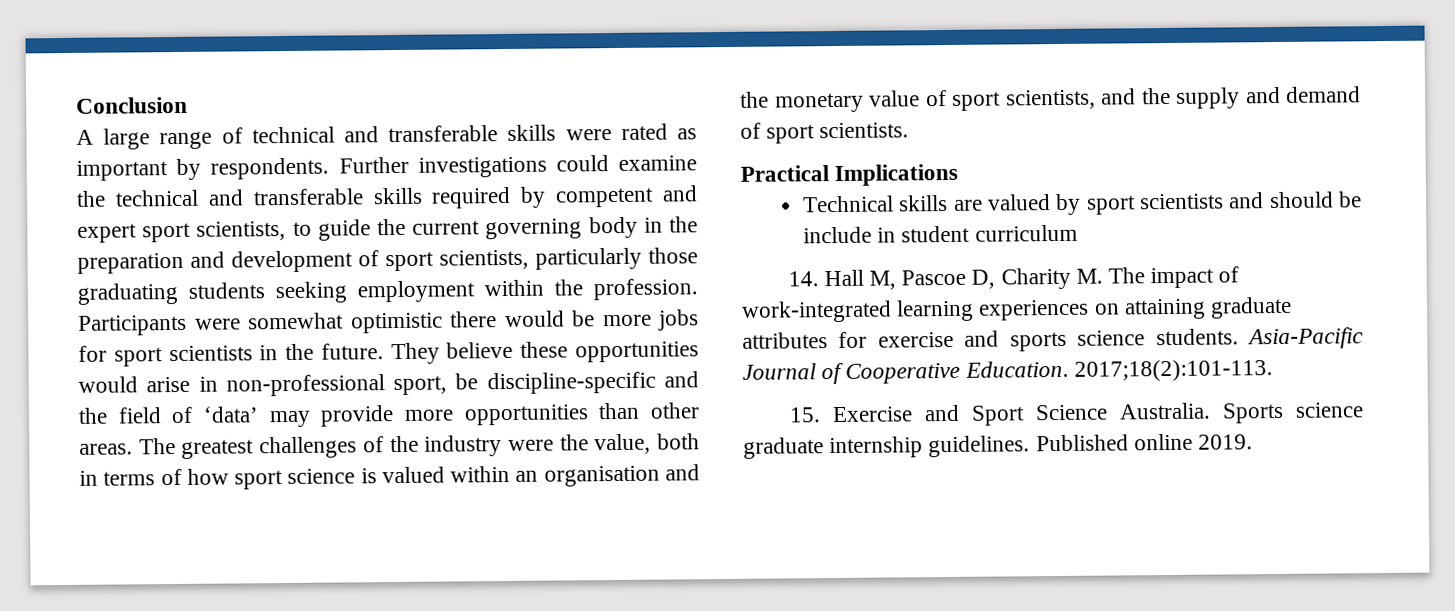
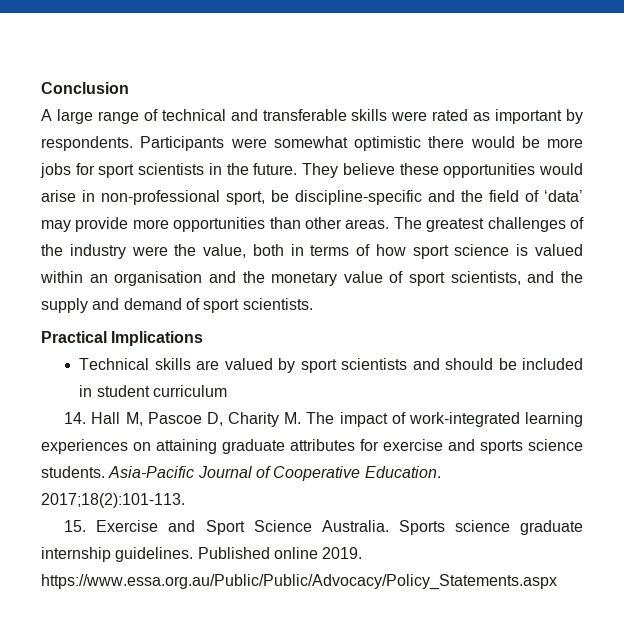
[338,155,697,178] [76,185,698,209] [77,216,698,243] [77,247,698,274] [77,278,698,305] Further investigations could examine the technical and transferable skills required by competent and expert sport scientists, to guide the current governing body in the preparation and development of sport scientists, particularly those graduating students seeking employment within the profession. -> (133, 143) none
[802,226,872,244] include -> [522,358,584,370] included
(1254, 442) none -> [41,574,557,590] https://www.essa.org.au/Public/Public/Advocacy/Policy_Statements.aspx

